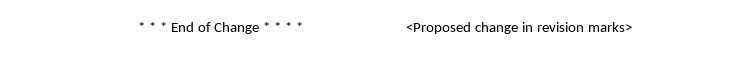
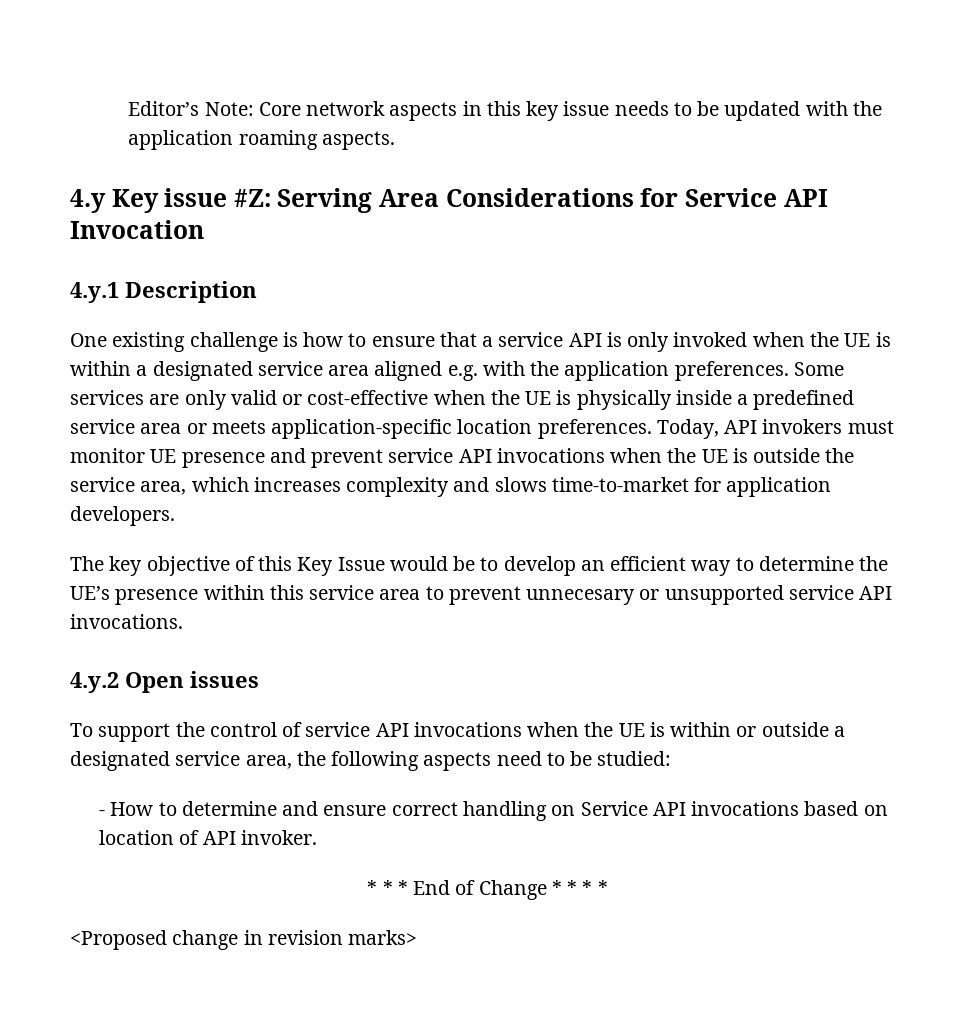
(137, 27) none -> [128,101,882,121] [128,130,395,150] [70,188,828,213] [70,220,204,239] [70,281,257,303] [70,332,891,352] [70,361,844,381] [70,390,855,410] [70,419,894,439] [70,448,855,468] [70,477,832,497] [70,506,175,526] [70,556,889,576] [70,585,893,605] [70,614,183,629] [70,671,259,693] [70,722,845,742] [70,751,672,771] [99,801,888,821] [99,830,317,845] Editor’s Note: Core network aspects in this key issue needs to be updated with the application roaming aspects. // 4.y Key issue #Z: Serving Area Considerations for Service API Invocation // 4.y.1 Description // One existing challenge is how to ensure that a service API is only invoked when the UE is within a designated service area aligned e.g. with the application preferences. Some services are only valid or cost-effective when the UE is physically inside a predefined service area or meets application-specific location preferences. Today, API invokers must monitor UE presence and prevent service API invocations when the UE is outside the service area, which increases complexity and slows time-to-market for application developers. // The key objective of this Key Issue would be to develop an efficient way to determine the UE’s presence within this service area to prevent unnecesary or unsupported service API invocations. // 4.y.2 Open issues // To support the control of service API invocations when the UE is within or outside a designated service area, the following aspects need to be studied: // - How to determine and ensure correct handling on Service API invocations based on location of API invoker. //

